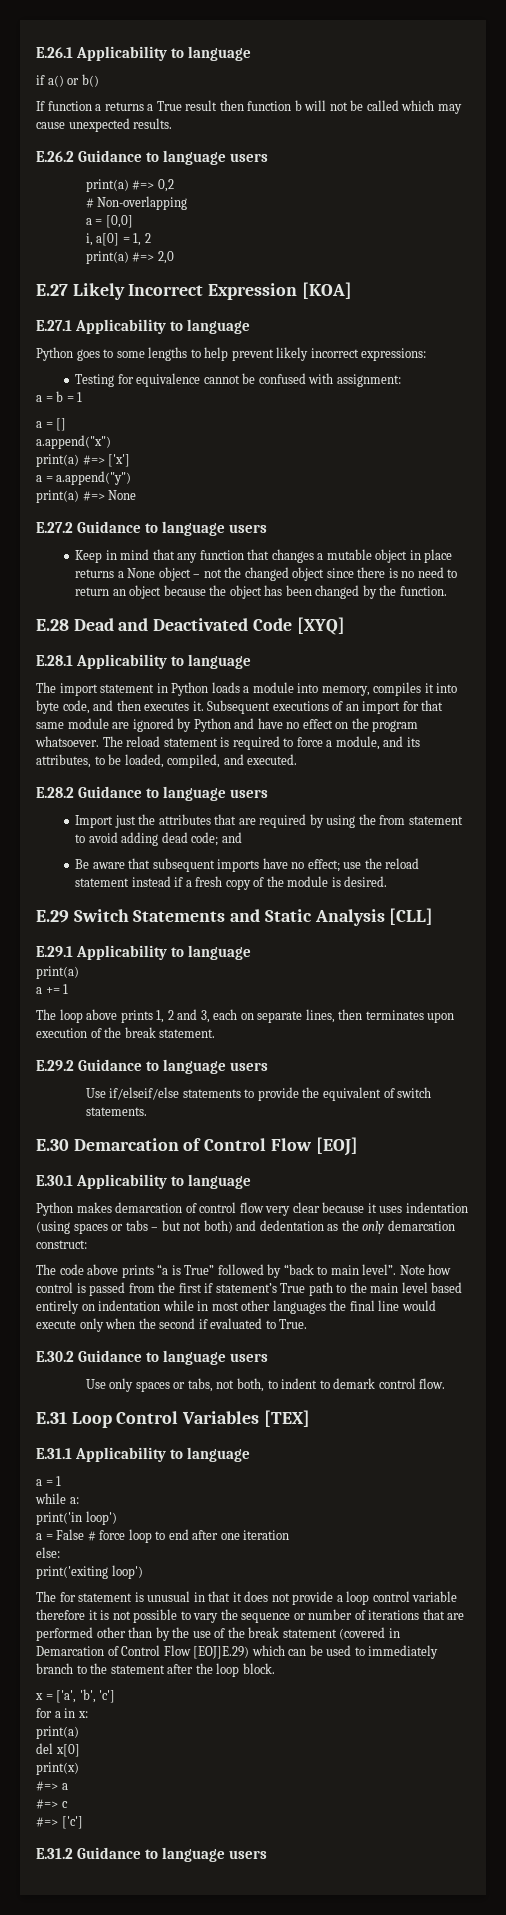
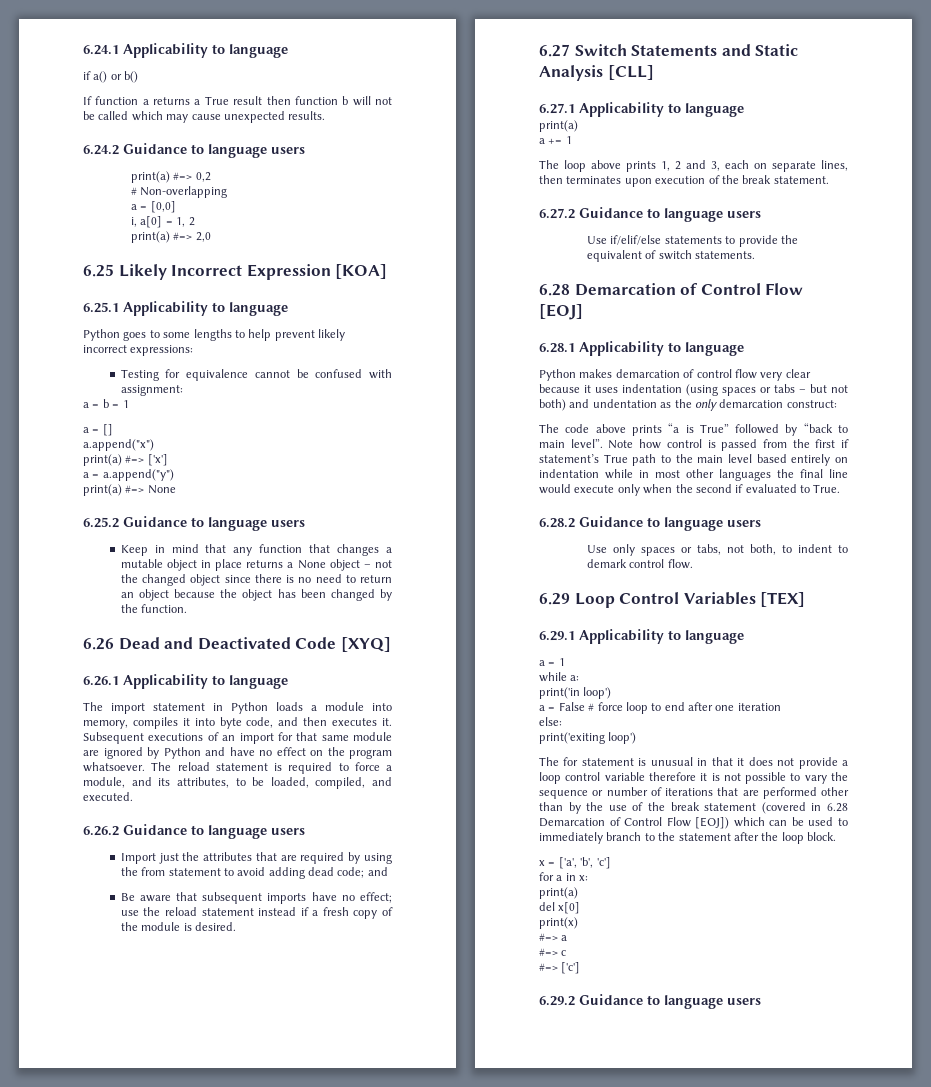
[36,47,73,58] E.26.1 -> [83,45,119,55] 6.24.1
[36,151,74,162] E.26.2 -> [83,145,119,155] 6.24.2
[36,284,68,296] E.27 -> [83,264,114,277] 6.25
[36,320,72,331] E.27.1 -> [83,302,119,313] 6.25.1
[36,522,73,533] E.27.2 -> [83,517,119,528] 6.25.2
[36,619,69,631] E.28 -> [83,638,114,650] 6.26
[36,655,73,666] E.28.1 -> [83,676,119,686] 6.26.1
[36,787,74,798] E.28.2 -> [83,826,119,836] 6.26.2
[36,910,69,923] E.29 -> [539,44,570,57] 6.27
[36,946,73,957] E.29.1 -> [539,103,575,114] 6.27.1
[36,1059,269,1074] [85,1087,180,1100] E.29.2 Guidance to language users // Use if/elseif/else -> [539,207,761,222] [587,235,662,245] 6.27.2 Guidance to language users // Use if/elif/else
[36,1139,69,1151] E.30 -> [539,284,570,296] 6.28
[36,1175,73,1186] E.30.1 -> [539,343,575,353] 6.28.1
[259,1220,324,1231] dedentation -> [592,399,657,408] undentation
[36,1351,74,1362] E.30.2 -> [539,518,575,528] 6.28.2
[36,1411,67,1424] E.31 -> [539,593,570,605] 6.29
[36,1448,72,1459] E.31.1 -> [539,631,575,641] 6.29.1
[36,1645,250,1659] Demarcation of Control Flow [EOJ]E.29) -> [827,803,848,812] [539,817,730,829] 6.28 Demarcation of Control Flow [EOJ])
[36,1848,73,1859] E.31.2 -> [539,996,575,1006] 6.29.2

